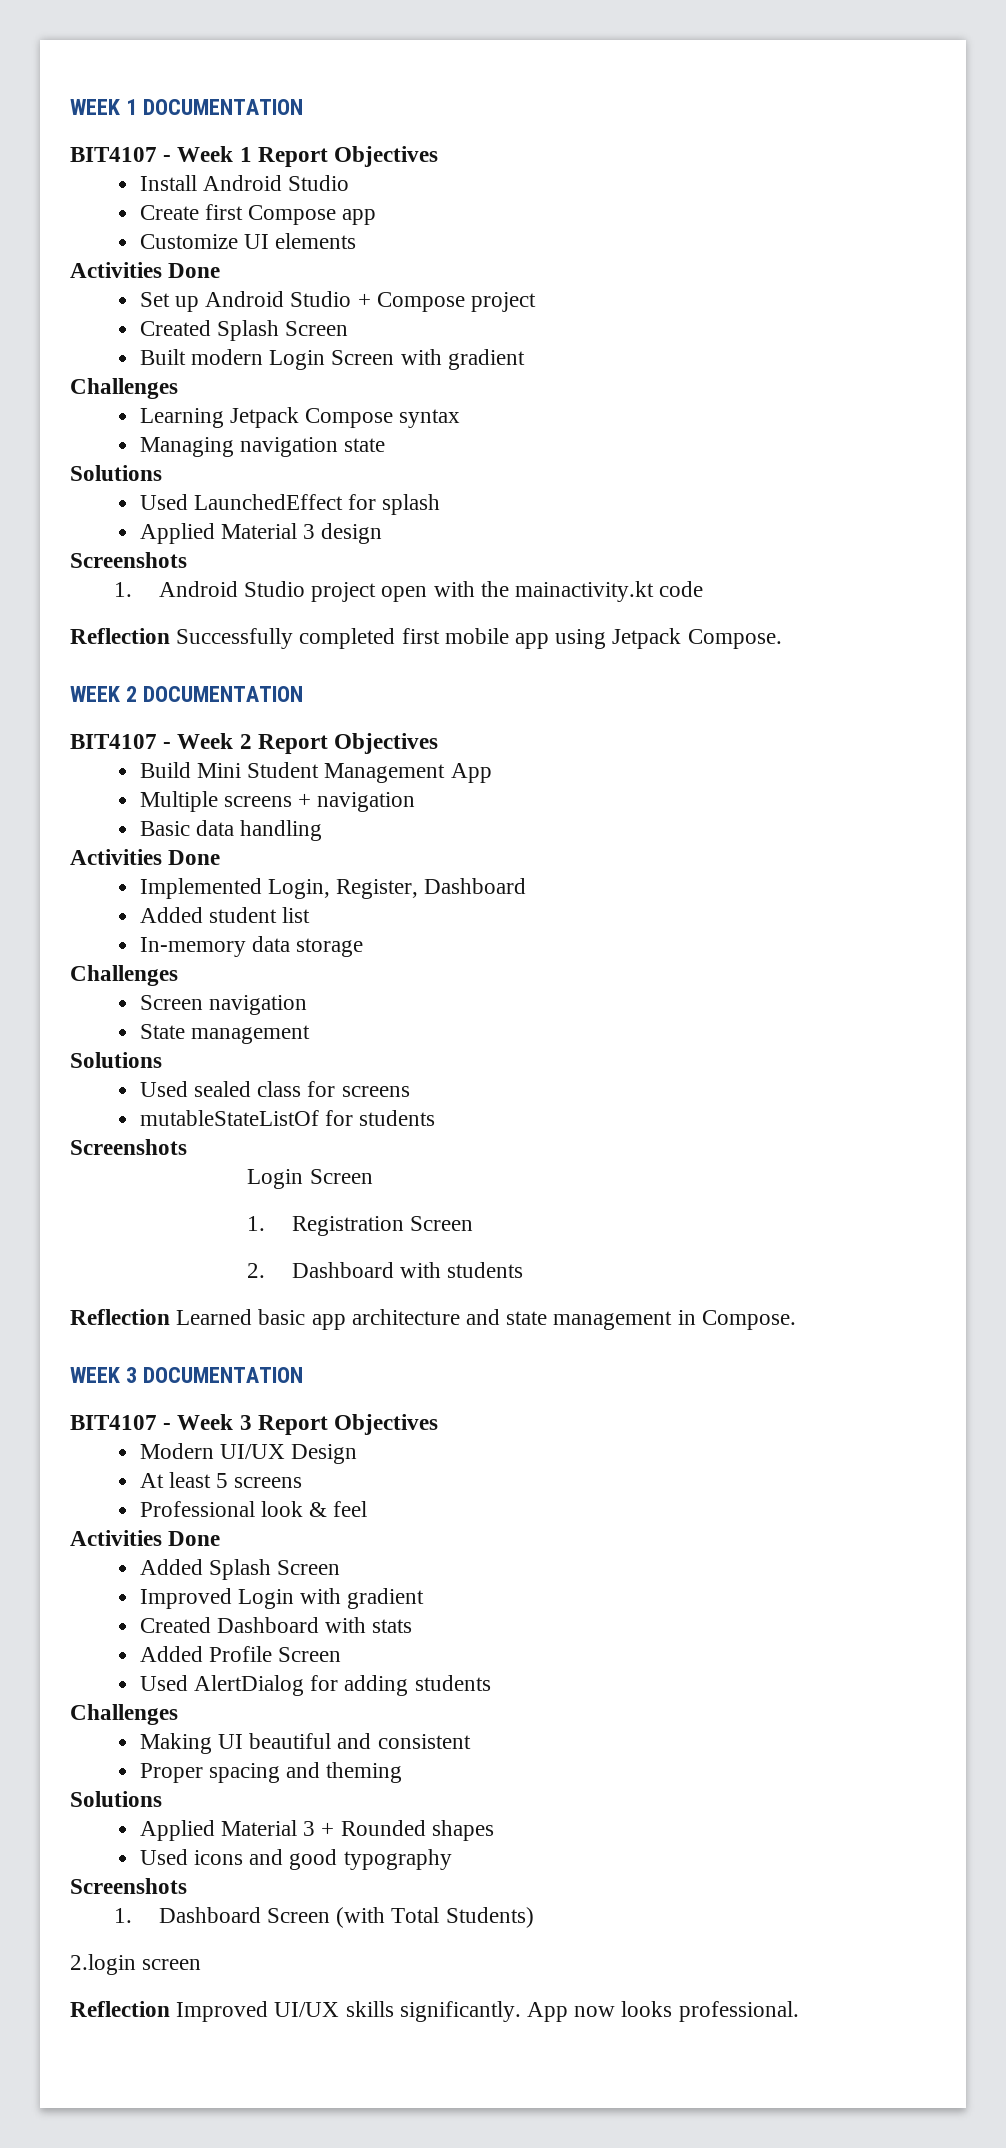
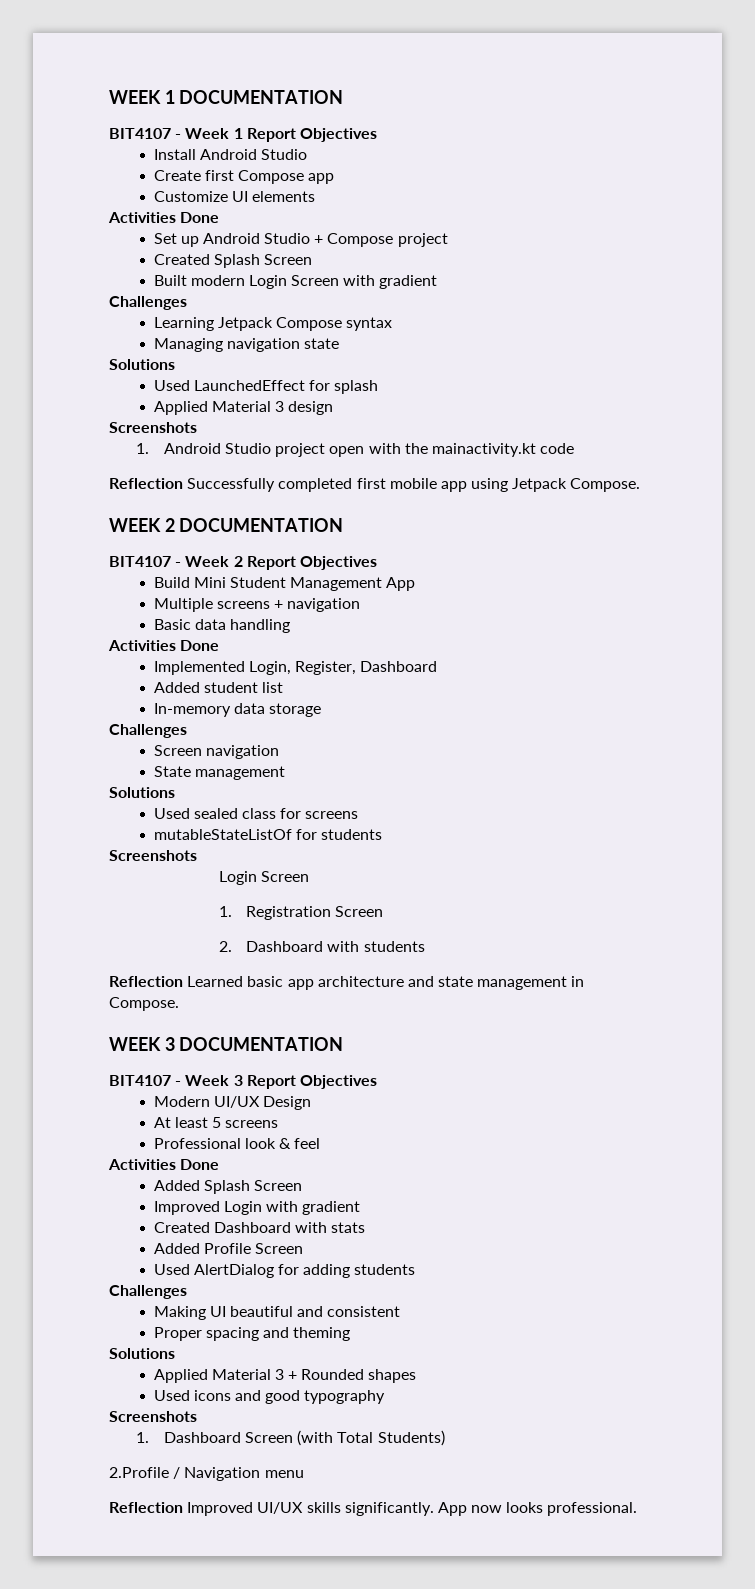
[70,1954,202,1975] 2.login screen -> [109,1467,304,1481] 2.Profile / Navigation menu

